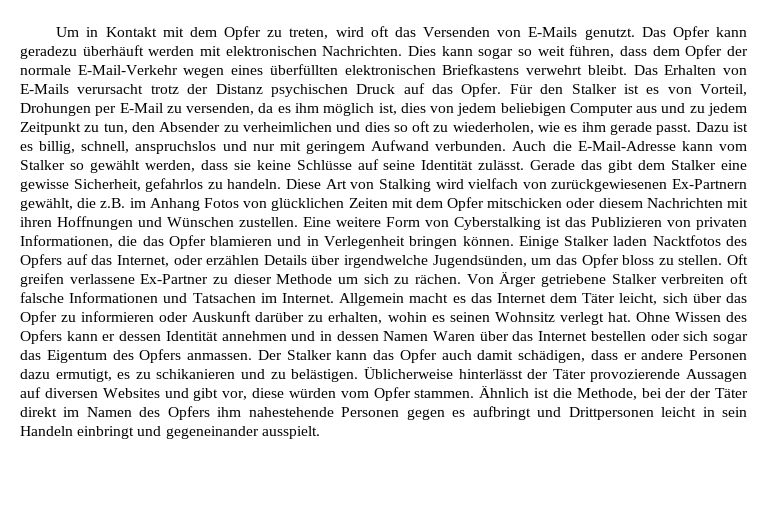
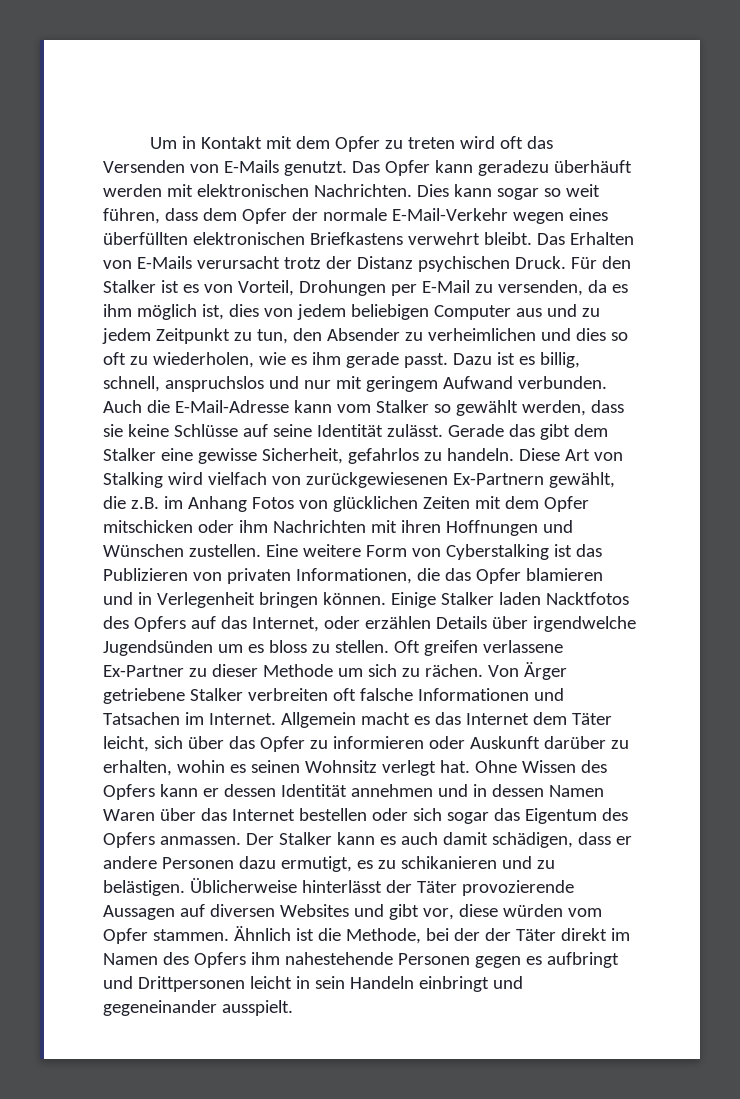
[289,28,329,39] treten, -> [407,137,455,149] treten
[356,83,502,97] Druck auf das Opfer. -> [514,256,566,269] Druck.
[598,198,643,208] diesem -> [238,520,268,533] ihm
[432,254,619,268] Jugendsünden, um das Opfer -> [103,640,264,656] Jugendsünden um es
[373,349,437,363] das Opfer -> [379,836,396,845] es

